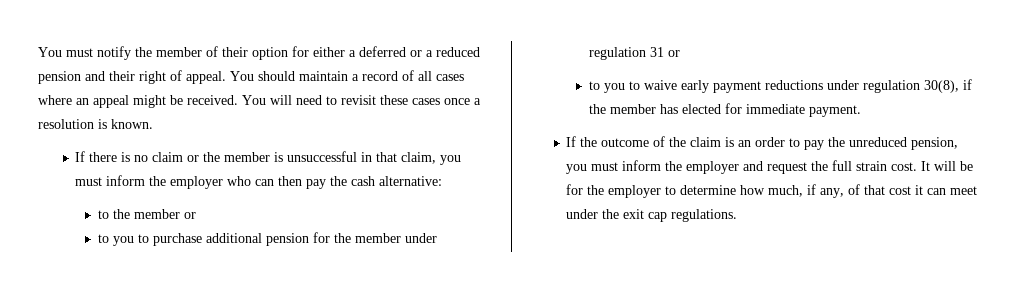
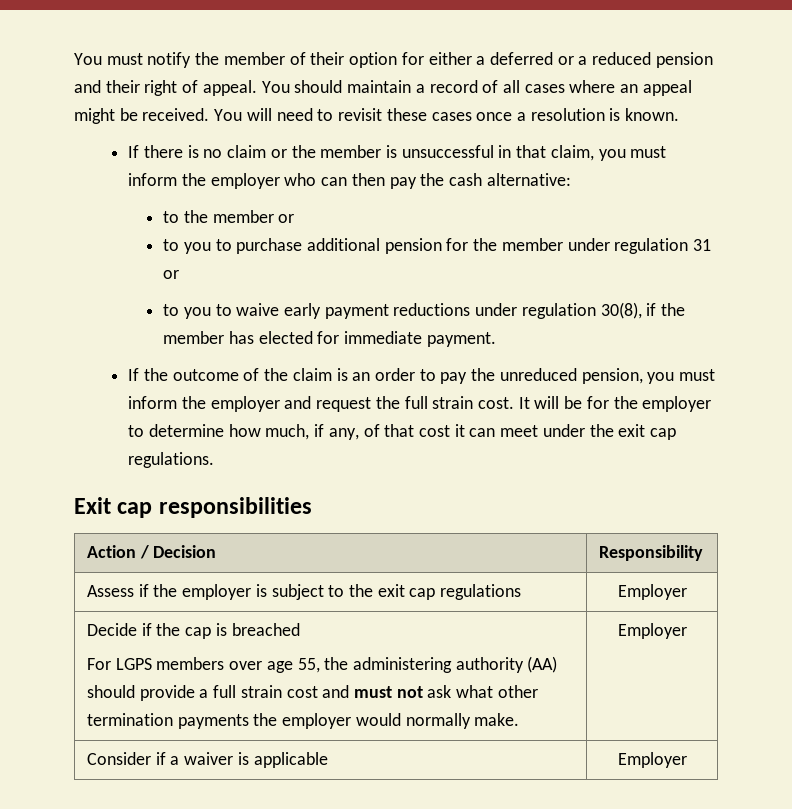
(738, 215) none -> [74,497,312,518] [86,545,217,559] [598,545,703,561] [86,584,522,600] [617,584,687,600] [86,623,300,639] [86,656,558,673] [86,685,538,701] [86,713,520,729] [617,623,687,639] [86,752,328,768] [617,752,687,768] // Exit cap responsibilities // Action / Decision | Responsibility // Assess if the employer is subject to the exit cap regulations | Employer // Decide if the cap is breached // For LGPS members over age 55, the administering authority (AA) should provide a full strain cost and must not ask what other termination payments the employer would normally make. | Employer // Consider if a waiver is applicable | Employer

